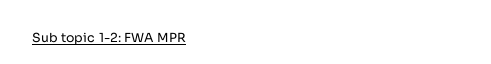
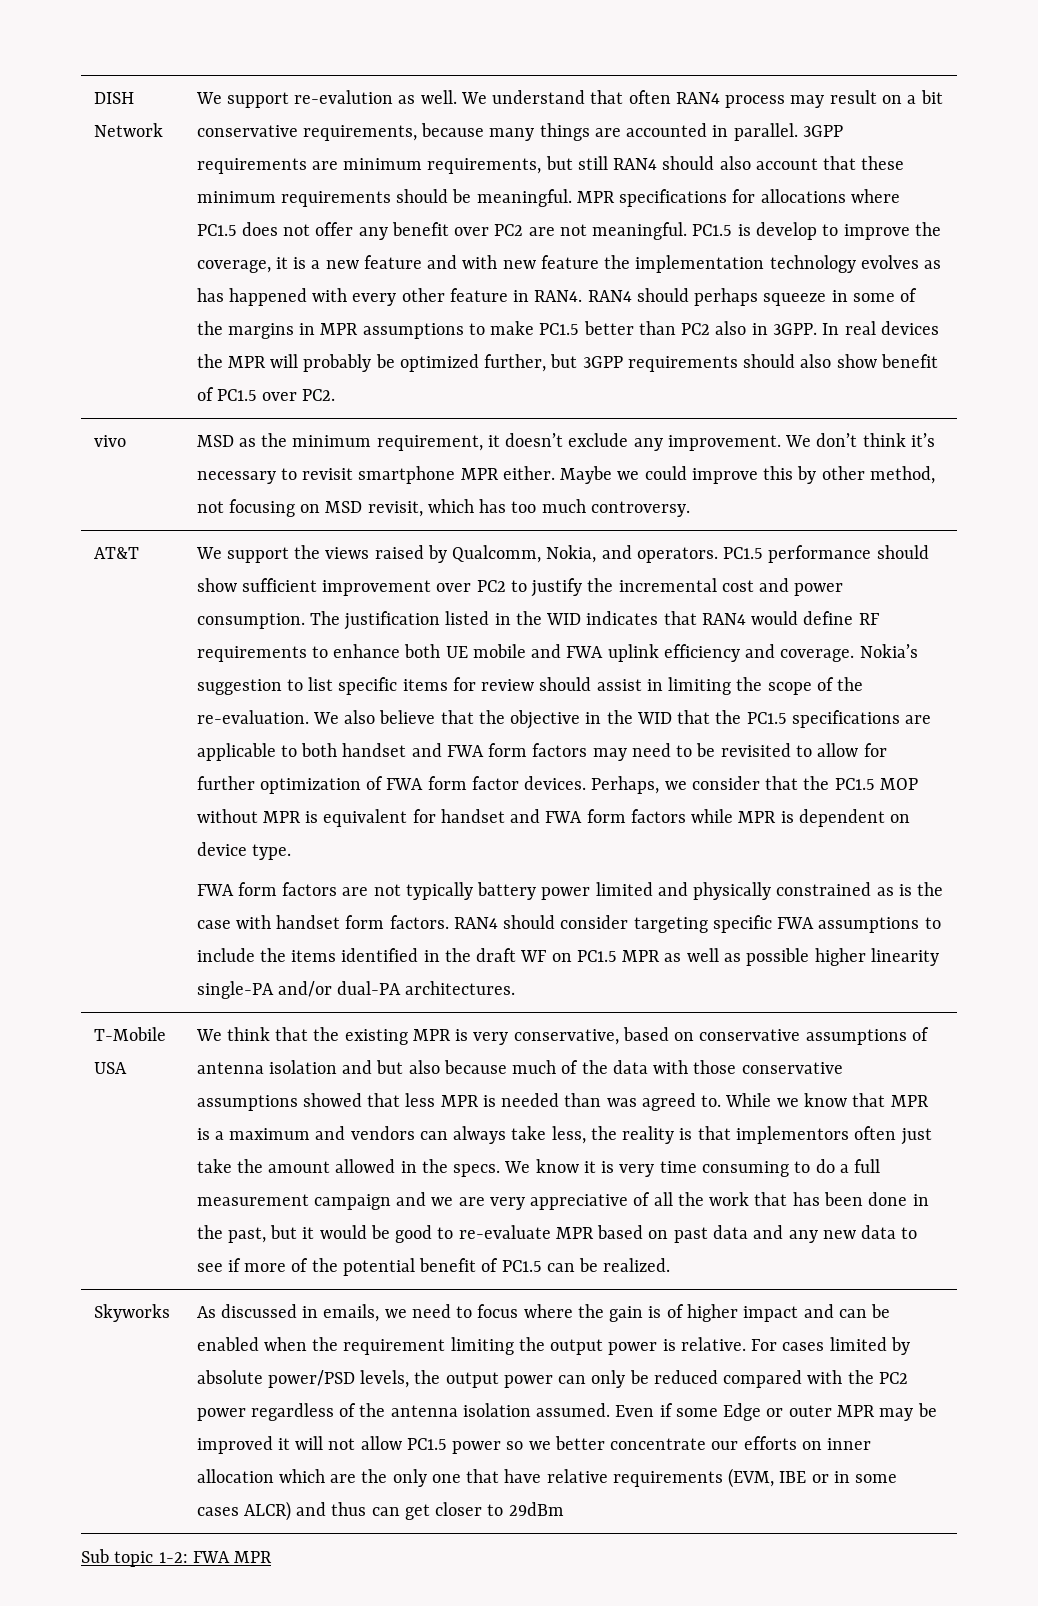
(32, 37) none -> [93,92,134,104] [93,123,163,137] [195,90,943,108] [196,123,843,141] [196,156,905,174] [196,189,900,207] [196,222,941,240] [196,255,942,273] [196,288,918,306] [196,321,939,339] [196,354,938,372] [196,387,336,401] [93,435,126,447] [196,433,935,451] [196,466,935,484] [196,499,690,517] [93,547,139,559] [195,545,929,563] [196,578,844,597] [196,611,879,630] [196,644,918,662] [196,677,864,695] [196,710,932,729] [196,743,887,761] [196,776,918,794] [196,809,911,827] [196,842,291,860] [196,882,944,900] [196,915,941,933] [196,948,939,966] [196,981,516,999] [93,1027,166,1041] [93,1062,127,1074] [195,1027,929,1045] [196,1060,843,1074] [196,1093,929,1111] [196,1126,932,1145] [196,1159,881,1177] [196,1192,929,1210] [196,1225,918,1243] [196,1258,671,1276] [93,1304,170,1322] [196,1304,891,1322] [196,1337,910,1355] [196,1370,908,1388] [196,1403,937,1421] [196,1436,872,1454] [196,1468,898,1488] [196,1501,564,1521] DISH Network | We support re-evalution as well. We understand that often RAN4 process may result on a bit conservative requirements, because many things are accounted in parallel. 3GPP requirements are minimum requirements, but still RAN4 should also account that these minimum requirements should be meaningful. MPR specifications for allocations where PC1.5 does not offer any benefit over PC2 are not meaningful. PC1.5 is develop to improve the coverage, it is a new feature and with new feature the implementation technology evolves as has happened with every other feature in RAN4. RAN4 should perhaps squeeze in some of the margins in MPR assumptions to make PC1.5 better than PC2 also in 3GPP. In real devices the MPR will probably be optimized further, but 3GPP requirements should also show benefit of PC1.5 over PC2. // vivo | MSD as the minimum requirement, it doesn’t exclude any improvement. We don’t think it’s necessary to revisit smartphone MPR either. Maybe we could improve this by other method, not focusing on MSD revisit, which has too much controversy. // AT&T | We support the views raised by Qualcomm, Nokia, and operators. PC1.5 performance should show sufficient improvement over PC2 to justify the incremental cost and power consumption. The justification listed in the WID indicates that RAN4 would define RF requirements to enhance both UE mobile and FWA uplink efficiency and coverage. Nokia’s suggestion to list specific items for review should assist in limiting the scope of the re-evaluation. We also believe that the objective in the WID that the PC1.5 specifications are applicable to both handset and FWA form factors may need to be revisited to allow for further optimization of FWA form factor devices. Perhaps, we consider that the PC1.5 MOP without MPR is equivalent for handset and FWA form factors while MPR is dependent on device type. // FWA form factors are not typically battery power limited and physically constrained as is the case with handset form factors. RAN4 should consider targeting specific FWA assumptions to include the items identified in the draft WF on PC1.5 MPR as well as possible higher linearity single-PA and/or dual-PA architectures. // T-Mobile USA | We think that the existing MPR is very conservative, based on conservative assumptions of antenna isolation and but also because much of the data with those conservative assumptions showed that less MPR is needed than was agreed to. While we know that MPR is a maximum and vendors can always take less, the reality is that implementors often just take the amount allowed in the specs. We know it is very time consuming to do a full measurement campaign and we are very appreciative of all the work that has been done in the past, but it would be good to re-evaluate MPR based on past data and any new data to see if more of the potential benefit of PC1.5 can be realized. // Skyworks | As discussed in emails, we need to focus where the gain is of higher impact and can be enabled when the requirement limiting the output power is relative. For cases limited by absolute power/PSD levels, the output power can only be reduced compared with the PC2 power regardless of the antenna isolation assumed. Even if some Edge or outer MPR may be improved it will not allow PC1.5 power so we better concentrate our efforts on inner allocation which are the only one that have relative requirements (EVM, IBE or in some cases ALCR) and thus can get closer to 29dBm //

